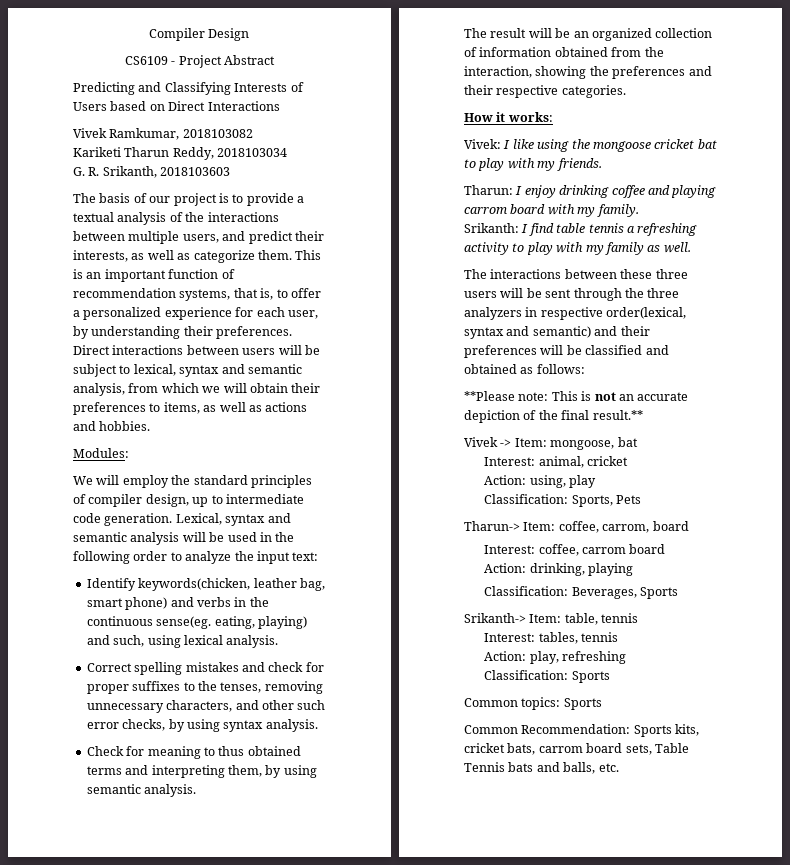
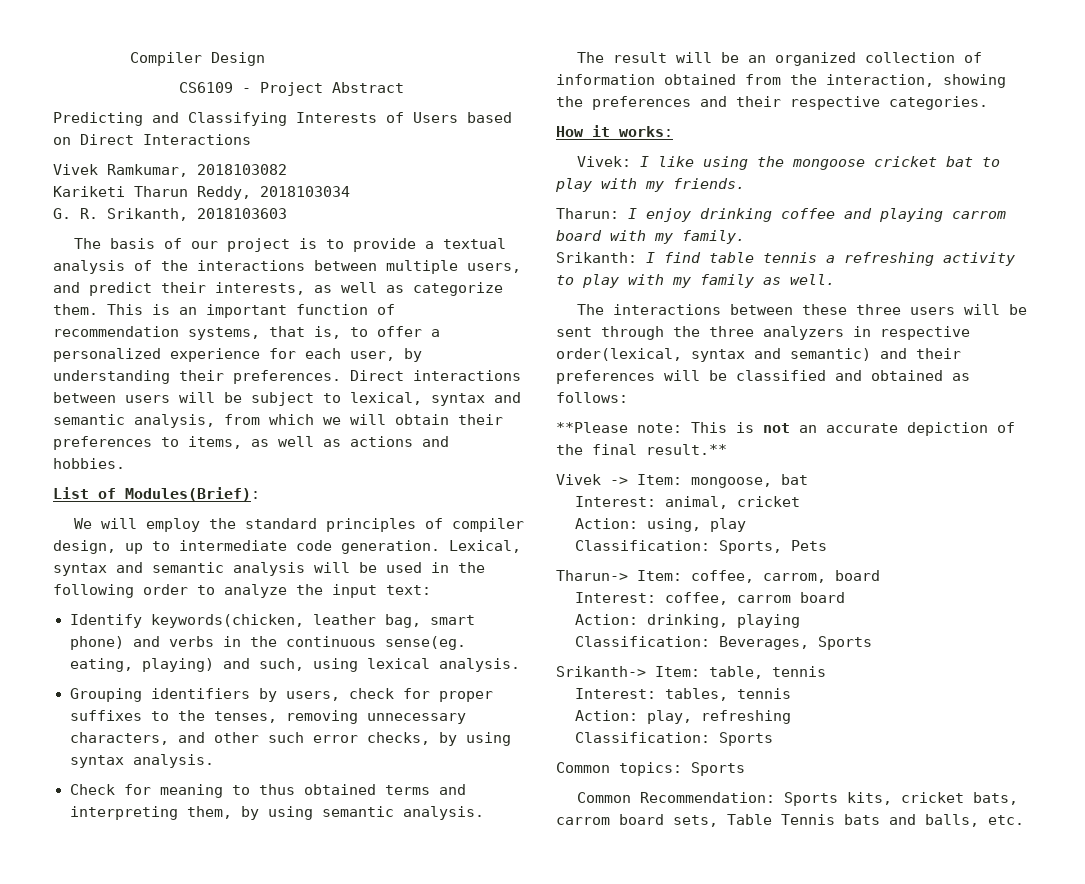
[73,448,129,458] Modules: -> [53,487,260,501] List of Modules(Brief):
[86,662,265,675] Correct spelling mistakes and -> [69,688,340,702] Grouping identifiers by users,

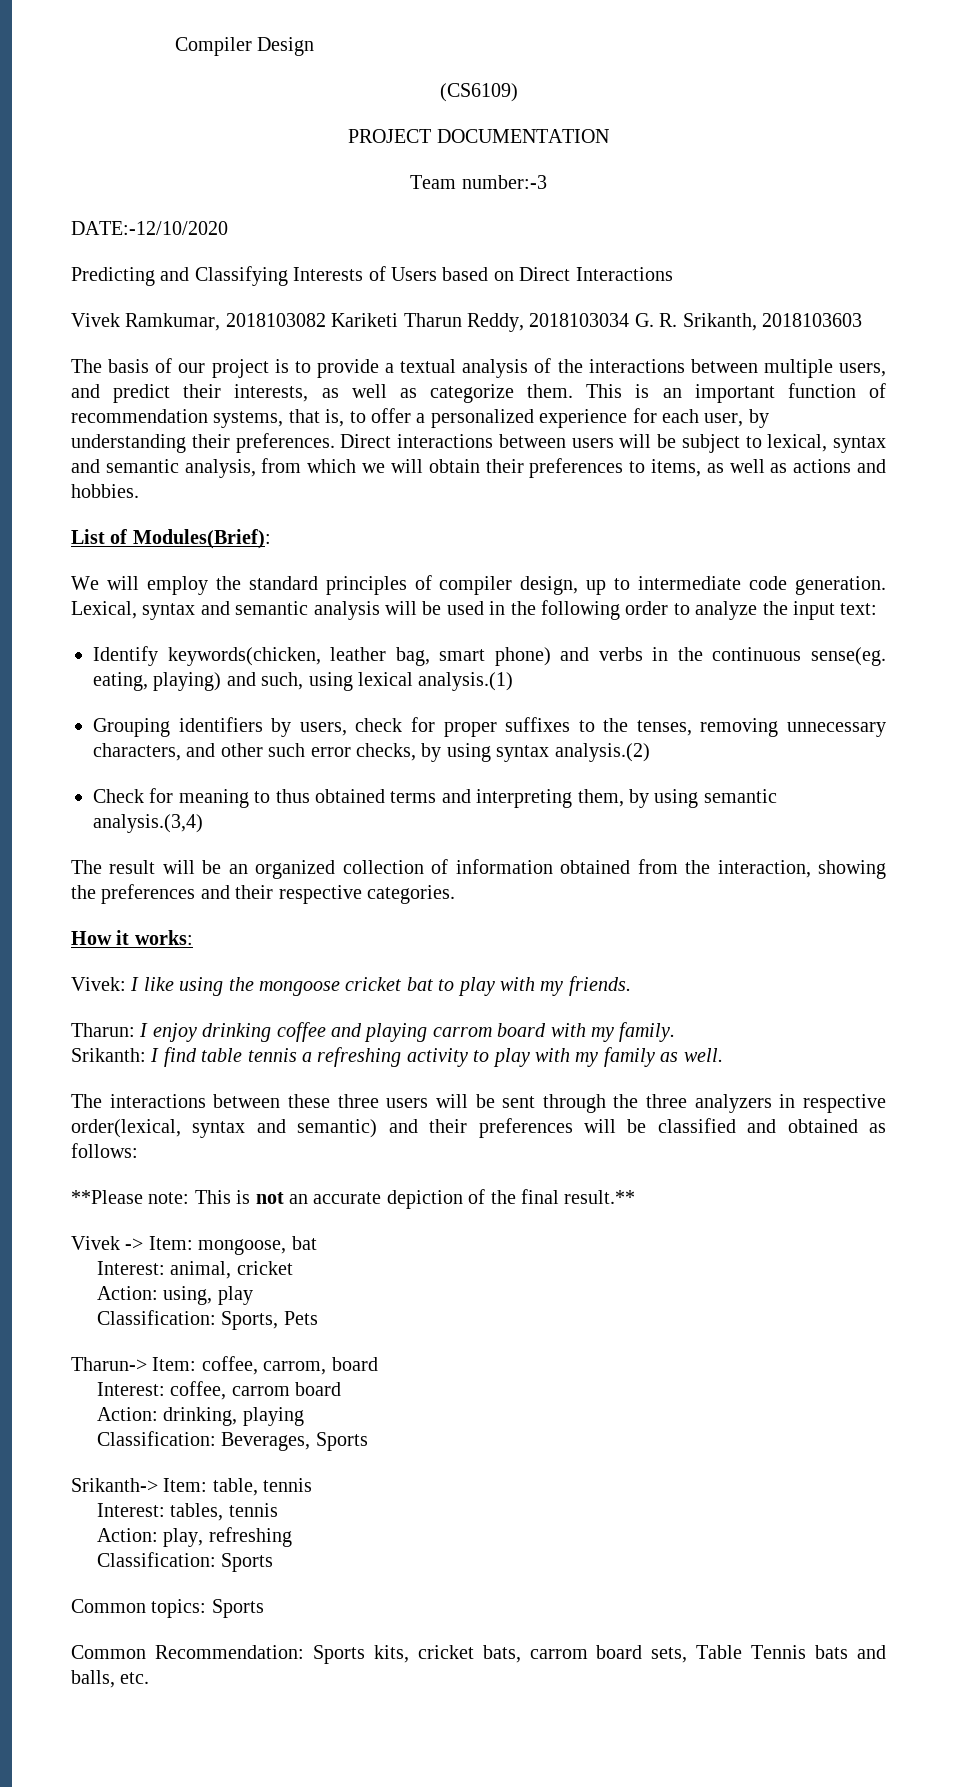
[178,82,404,96] CS6109 - Project Abstract -> [439,83,518,102] [348,129,609,143] [410,175,547,189] [71,221,228,235] (CS6109) // PROJECT DOCUMENTATION // Team number:-3 // DATE:-12/10/2020
(287, 169) // -> (326, 320) none
(350, 191) // -> (630, 320) none
[438,658,520,672] analysis. -> [418,672,514,691] analysis.(1)
[132,754,214,768] analysis. -> [554,743,650,762] analysis.(2)
[402,806,484,820] analysis. -> [93,814,203,833] analysis.(3,4)

